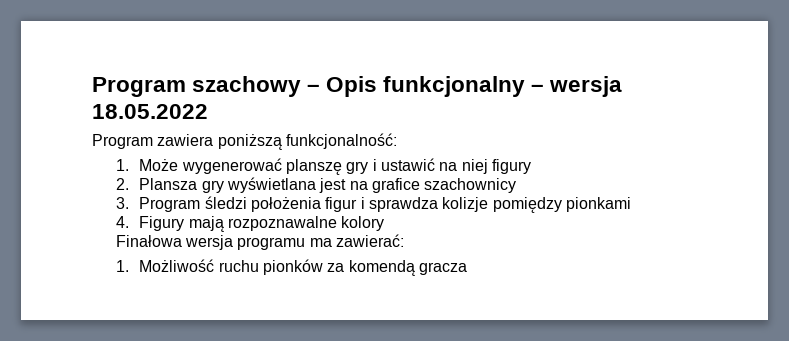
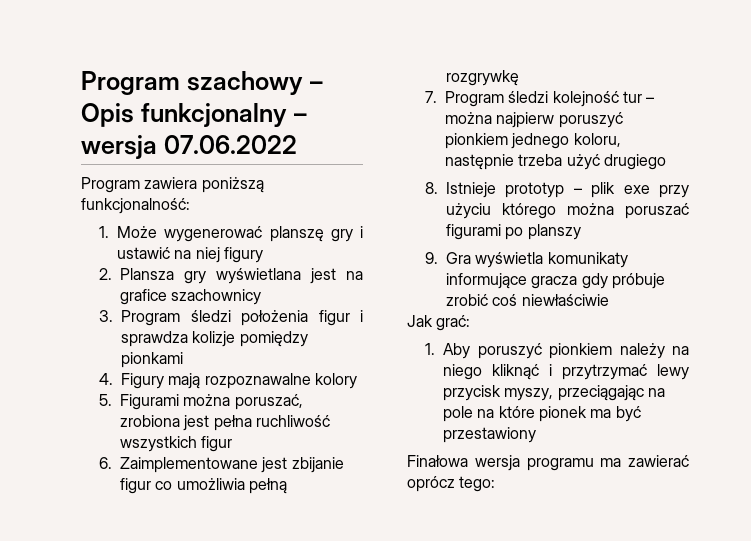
[92,104,208,119] 18.05.2022 -> [163,135,297,154] 07.06.2022
[115,234,404,250] [115,259,468,276] Finałowa wersja programu ma zawierać: // 1. Możliwość ruchu pionków za komendą gracza -> [99,394,303,410] [120,415,331,431] [120,436,233,452] [99,457,344,473] [120,478,288,494] [446,70,520,86] [425,91,655,107] [445,112,623,128] [445,133,621,149] [445,154,667,170] [425,182,689,198] [446,203,689,219] [446,224,581,240] [425,252,628,268] [446,273,666,289] [446,294,609,306] [407,315,471,331] [425,343,689,359] [443,364,689,380] [443,385,666,401] [443,406,641,422] [443,427,537,443] [407,455,689,471] [407,476,496,492] 5. Figurami można poruszać, zrobiona jest pełna ruchliwość wszystkich figur // 6. Zaimplementowane jest zbijanie figur co umożliwia pełną rozgrywkę // 7. Program śledzi kolejność tur – można najpierw poruszyć pionkiem jednego koloru, następnie trzeba użyć drugiego // 8. Istnieje prototyp – plik exe przy użyciu którego można poruszać figurami po planszy // 9. Gra wyświetla komunikaty informujące gracza gdy próbuje zrobić coś niewłaściwie // Jak grać: // 1. Aby poruszyć pionkiem należy na niego kliknąć i przytrzymać lewy przycisk myszy, przeciągając na pole na które pionek ma być przestawiony // Finałowa wersja programu ma zawierać oprócz tego:

